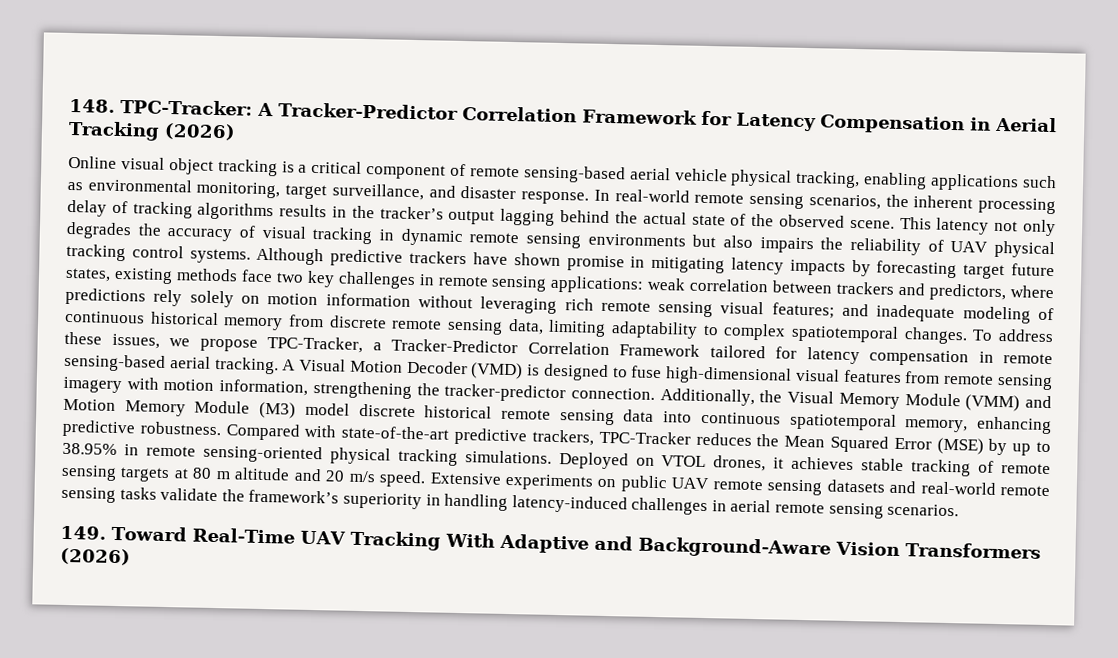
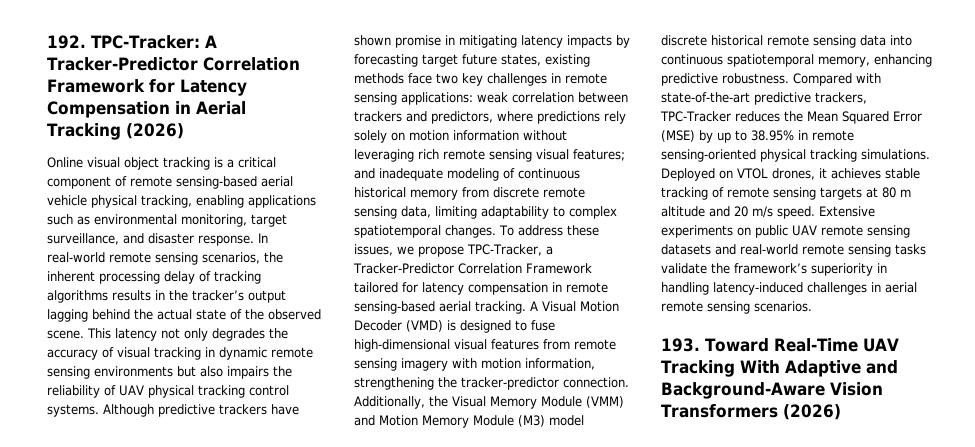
[69,98,115,113] 148. -> [47,35,86,49] 192.
[60,525,106,540] 149. -> [661,338,700,352] 193.

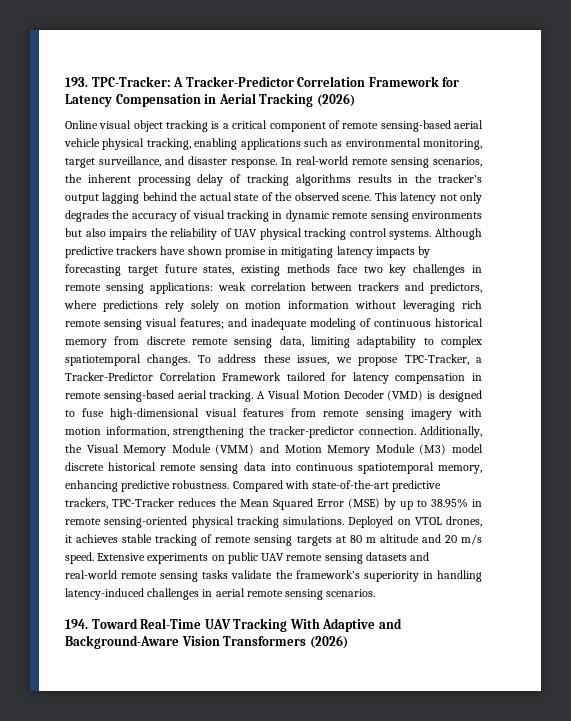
[47,35,86,49] 192. -> [65,77,88,87] 193.
[661,338,700,352] 193. -> [65,619,88,629] 194.

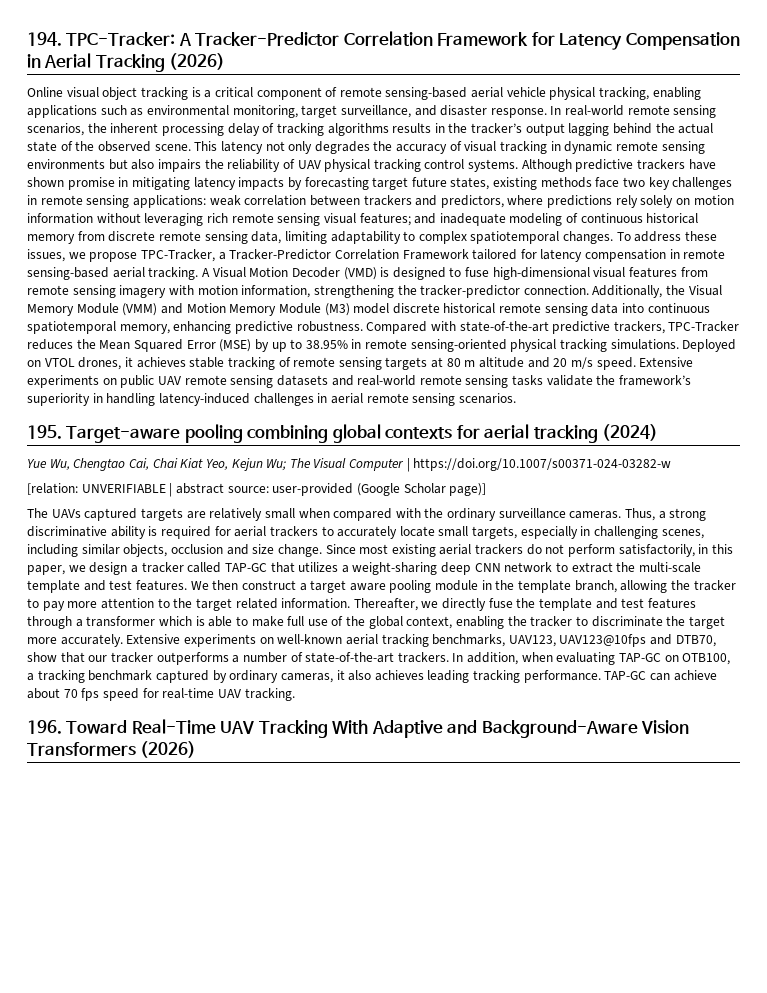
[65,77,88,87] 193. -> [27,32,62,46] 194.
[65,619,88,629] 194. -> [27,424,659,443] [27,458,672,472] [27,483,487,497] [27,508,707,521] [27,526,704,539] [27,544,733,557] [27,562,701,575] [27,580,736,593] [27,598,696,611] [27,616,725,629] [27,634,716,647] [27,652,731,665] [27,670,717,683] [27,688,295,701] [27,720,62,734] 195. Target-aware pooling combining global contexts for aerial tracking (2024) // Yue Wu, Chengtao Cai, Chai Kiat Yeo, Kejun Wu; The Visual Computer | https://doi.org/10.1007/s00371-024-03282-w // [relation: UNVERIFIABLE | abstract source: user-provided (Google Scholar page)] // The UAVs captured targets are relatively small when compared with the ordinary surveillance cameras. Thus, a strong discriminative ability is required for aerial trackers to accurately locate small targets, especially in challenging scenes, including similar objects, occlusion and size change. Since most existing aerial trackers do not perform satisfactorily, in this paper, we design a tracker called TAP-GC that utilizes a weight-sharing deep CNN network to extract the multi-scale template and test features. We then construct a target aware pooling module in the template branch, allowing the tracker to pay more attention to the target related information. Thereafter, we directly fuse the template and test features through a transformer which is able to make full use of the global context, enabling the tracker to discriminate the target more accurately. Extensive experiments on well-known aerial tracking benchmarks, UAV123, UAV123@10fps and DTB70, show that our tracker outperforms a number of state-of-the-art trackers. In addition, when evaluating TAP-GC on OTB100, a tracking benchmark captured by ordinary cameras, it also achieves leading tracking performance. TAP-GC can achieve about 70 fps speed for real-time UAV tracking. // 196.

